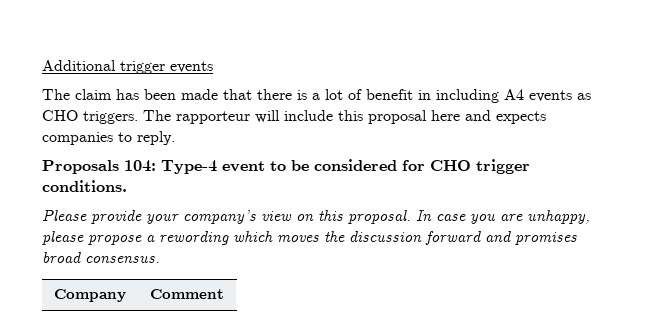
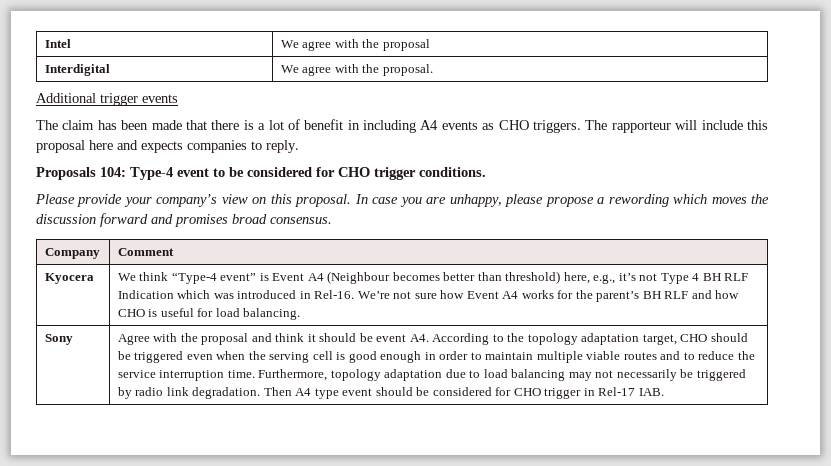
(42, 65) none -> [44,39,71,48] [280,39,430,51] [44,64,110,76] [280,64,433,76] Intel | We agree with the proposal // Interdigital | We agree with the proposal. //
(224, 294) none -> [44,273,94,284] [117,271,749,284] [117,290,740,302] [117,308,301,320] [44,334,73,345] [117,333,748,345] [117,351,755,363] [117,369,746,381] [117,387,664,399] // Kyocera | We think “Type-4 event” is Event A4 (Neighbour becomes better than threshold) here, e.g., it’s not Type 4 BH RLF Indication which was introduced in Rel-16. We’re not sure how Event A4 works for the parent’s BH RLF and how CHO is useful for load balancing. // Sony | Agree with the proposal and think it should be event A4. According to the topology adaptation target, CHO should be triggered even when the serving cell is good enough in order to maintain multiple viable routes and to reduce the service interruption time. Furthermore, topology adaptation due to load balancing may not necessarily be triggered by radio link degradation. Then A4 type event should be considered for CHO trigger in Rel-17 IAB.

